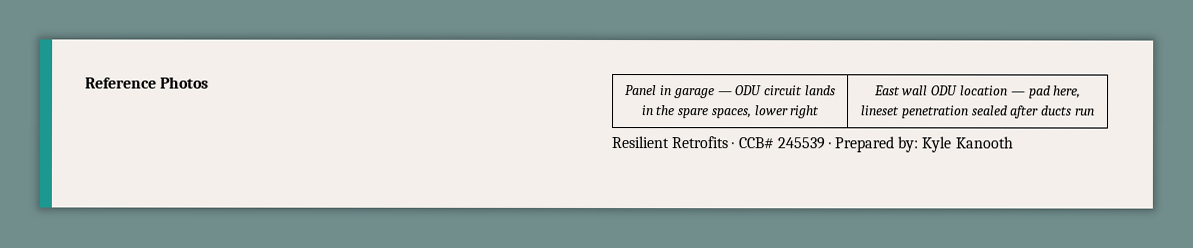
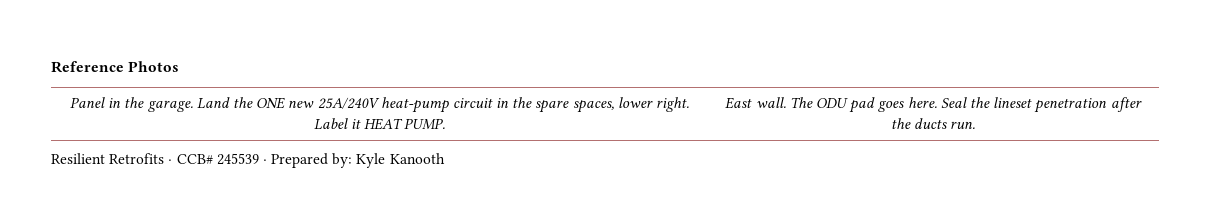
[673,85,836,99] garage — ODU circuit lands -> [124,97,493,113] the garage. Land the ONE new 25A/240V heat-pump circuit
[790,105,821,119] [873,85,1082,99] [861,105,1095,119] right | East wall ODU location — pad here, lineset penetration sealed after ducts run -> [655,97,689,112] [313,118,446,130] [725,97,1142,113] [890,118,976,129] right. Label it HEAT PUMP. | East wall. The ODU pad goes here. Seal the lineset penetration after the ducts run.

